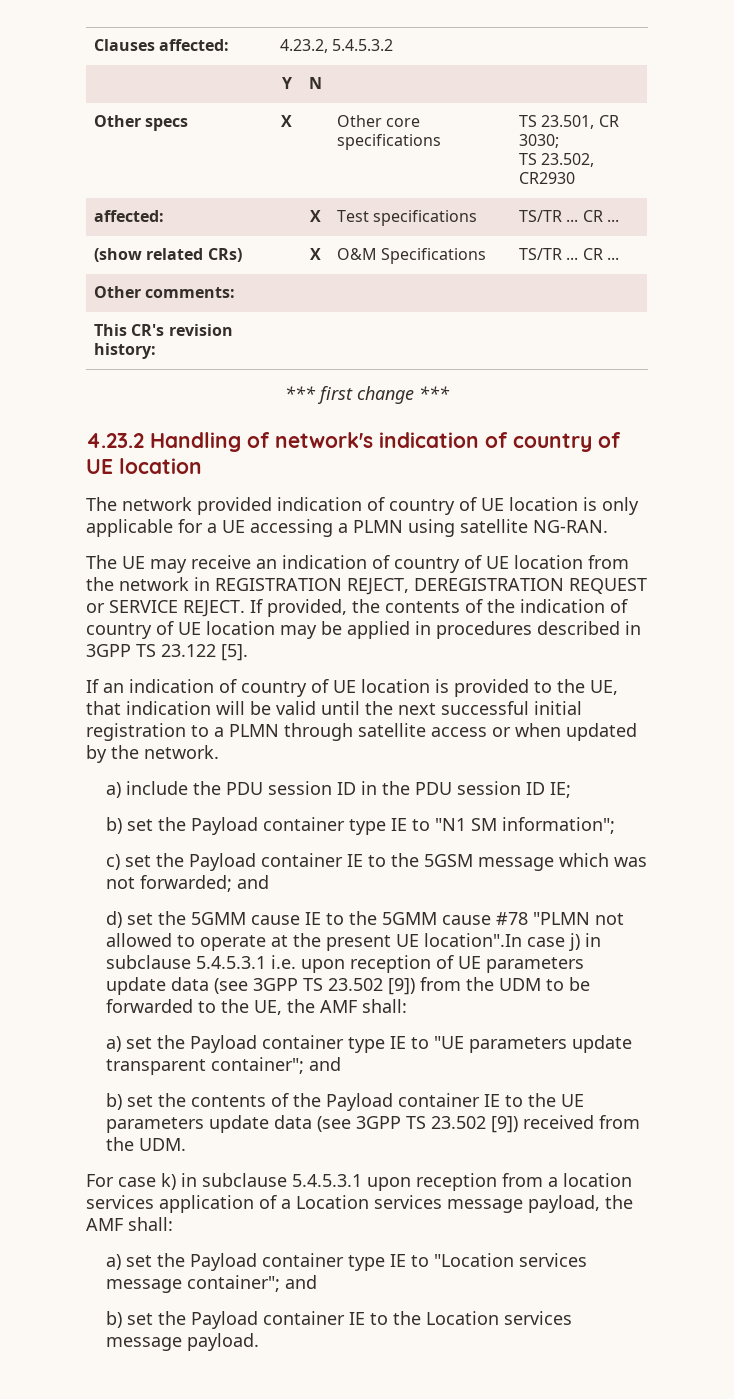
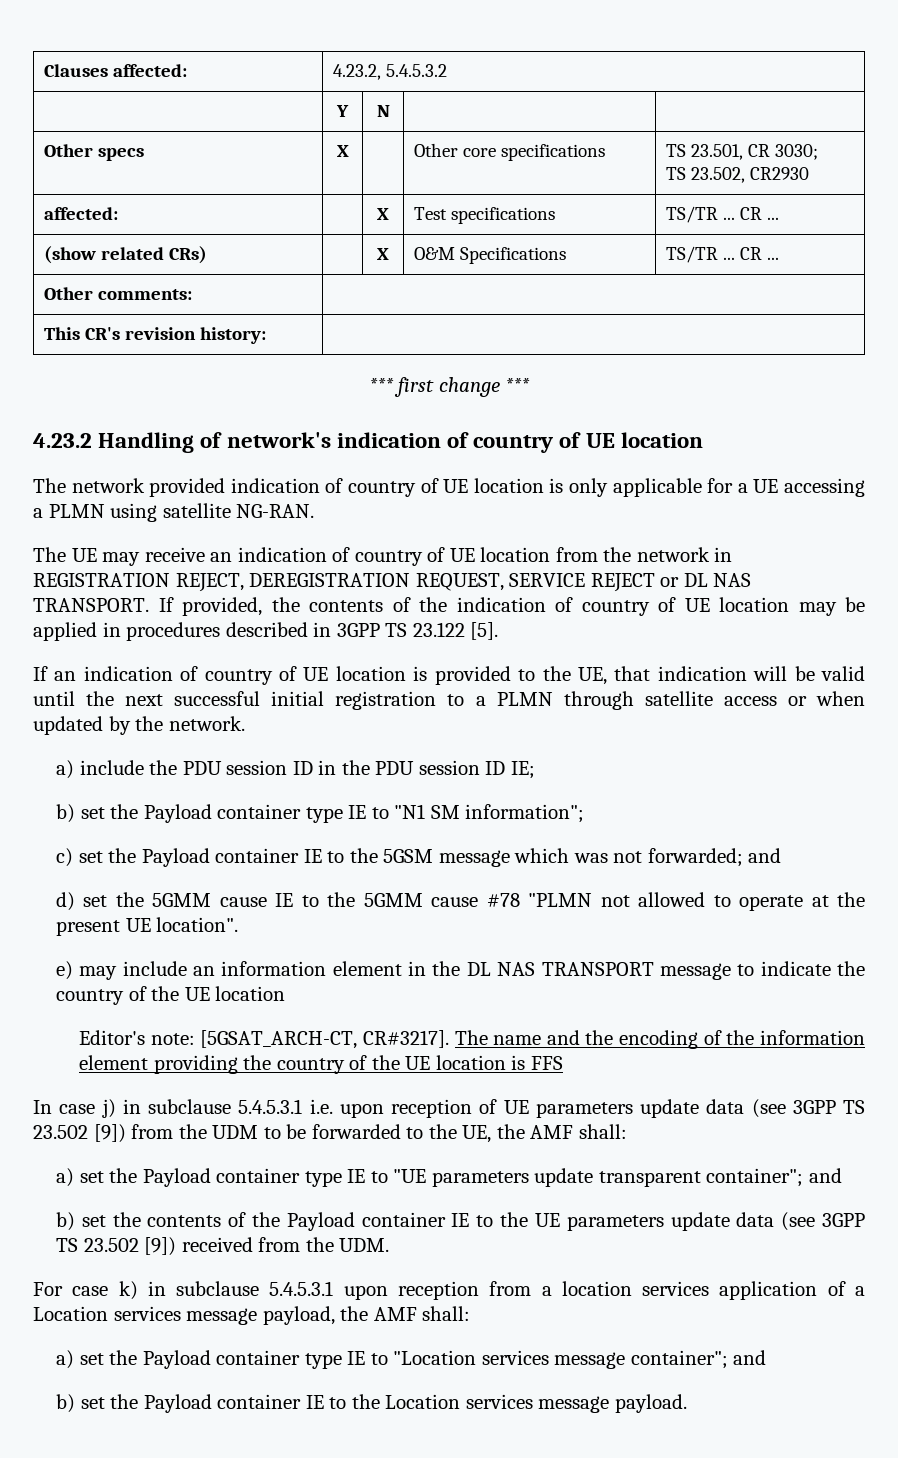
[569,578,647,594] [86,600,245,617] REQUEST or SERVICE REJECT. -> [415,573,752,592] [33,598,149,612] REQUEST, SERVICE REJECT or DL NAS TRANSPORT.
[423,933,522,947] location".In -> [156,917,239,932] [55,961,865,980] [55,986,286,1005] [78,1030,866,1049] [78,1055,563,1074] [33,1100,52,1114] location". // e) may include an information element in the DL NAS TRANSPORT message to indicate the country of the UE location // Editor's note: [5GSAT_ARCH-CT, CR#3217]. The name and the encoding of the information element providing the country of the UE location is FFS // In

